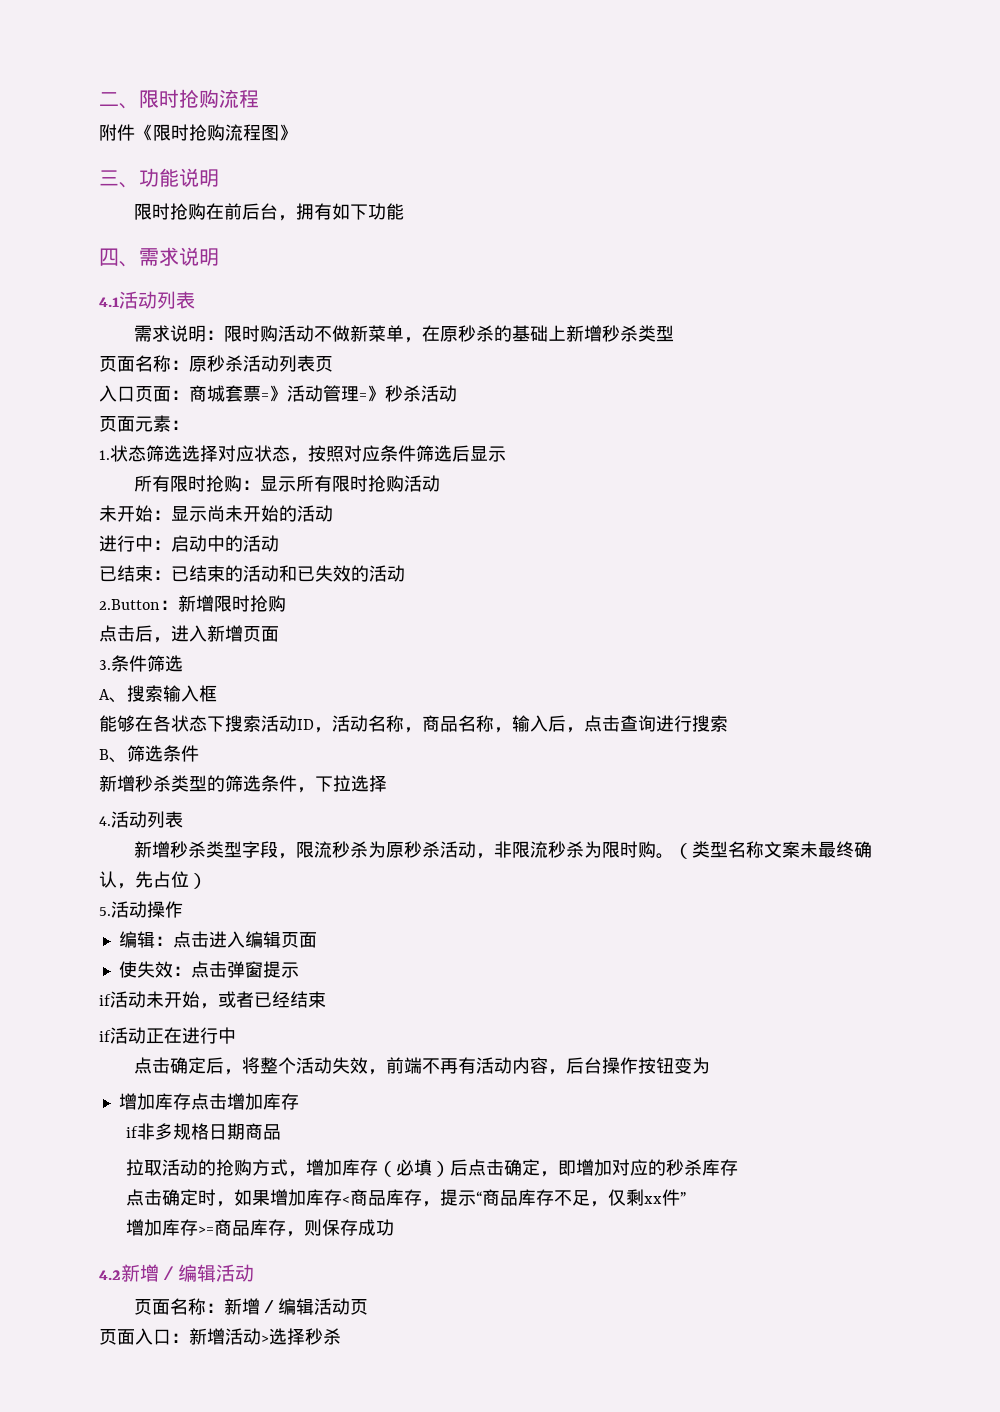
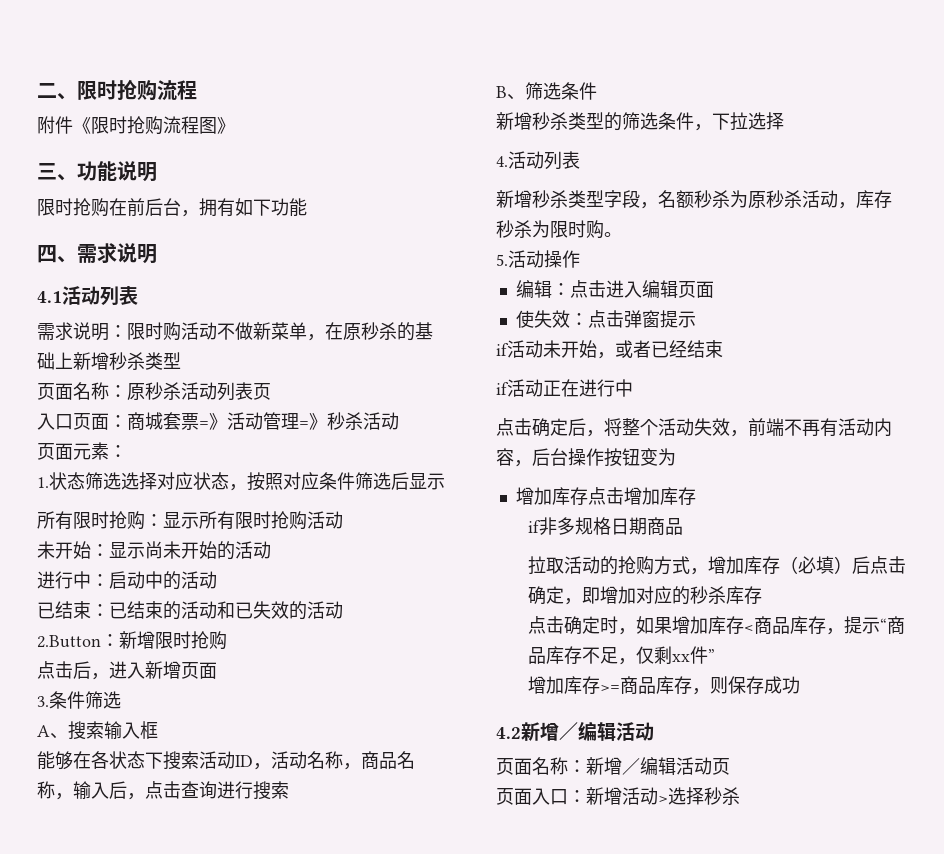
[296,841,333,858] 限流 -> [658,190,694,208] 名额
[494,841,549,858] 非限流 -> [856,190,892,208] 库存
[674,841,873,859] [99,871,207,889] （类型名称文案未最终确认，先占位） -> (622, 234) none

